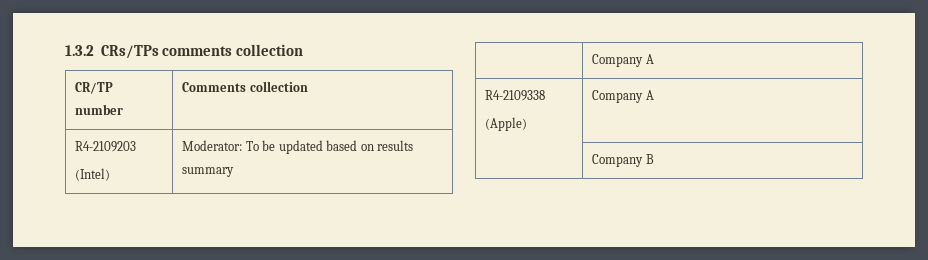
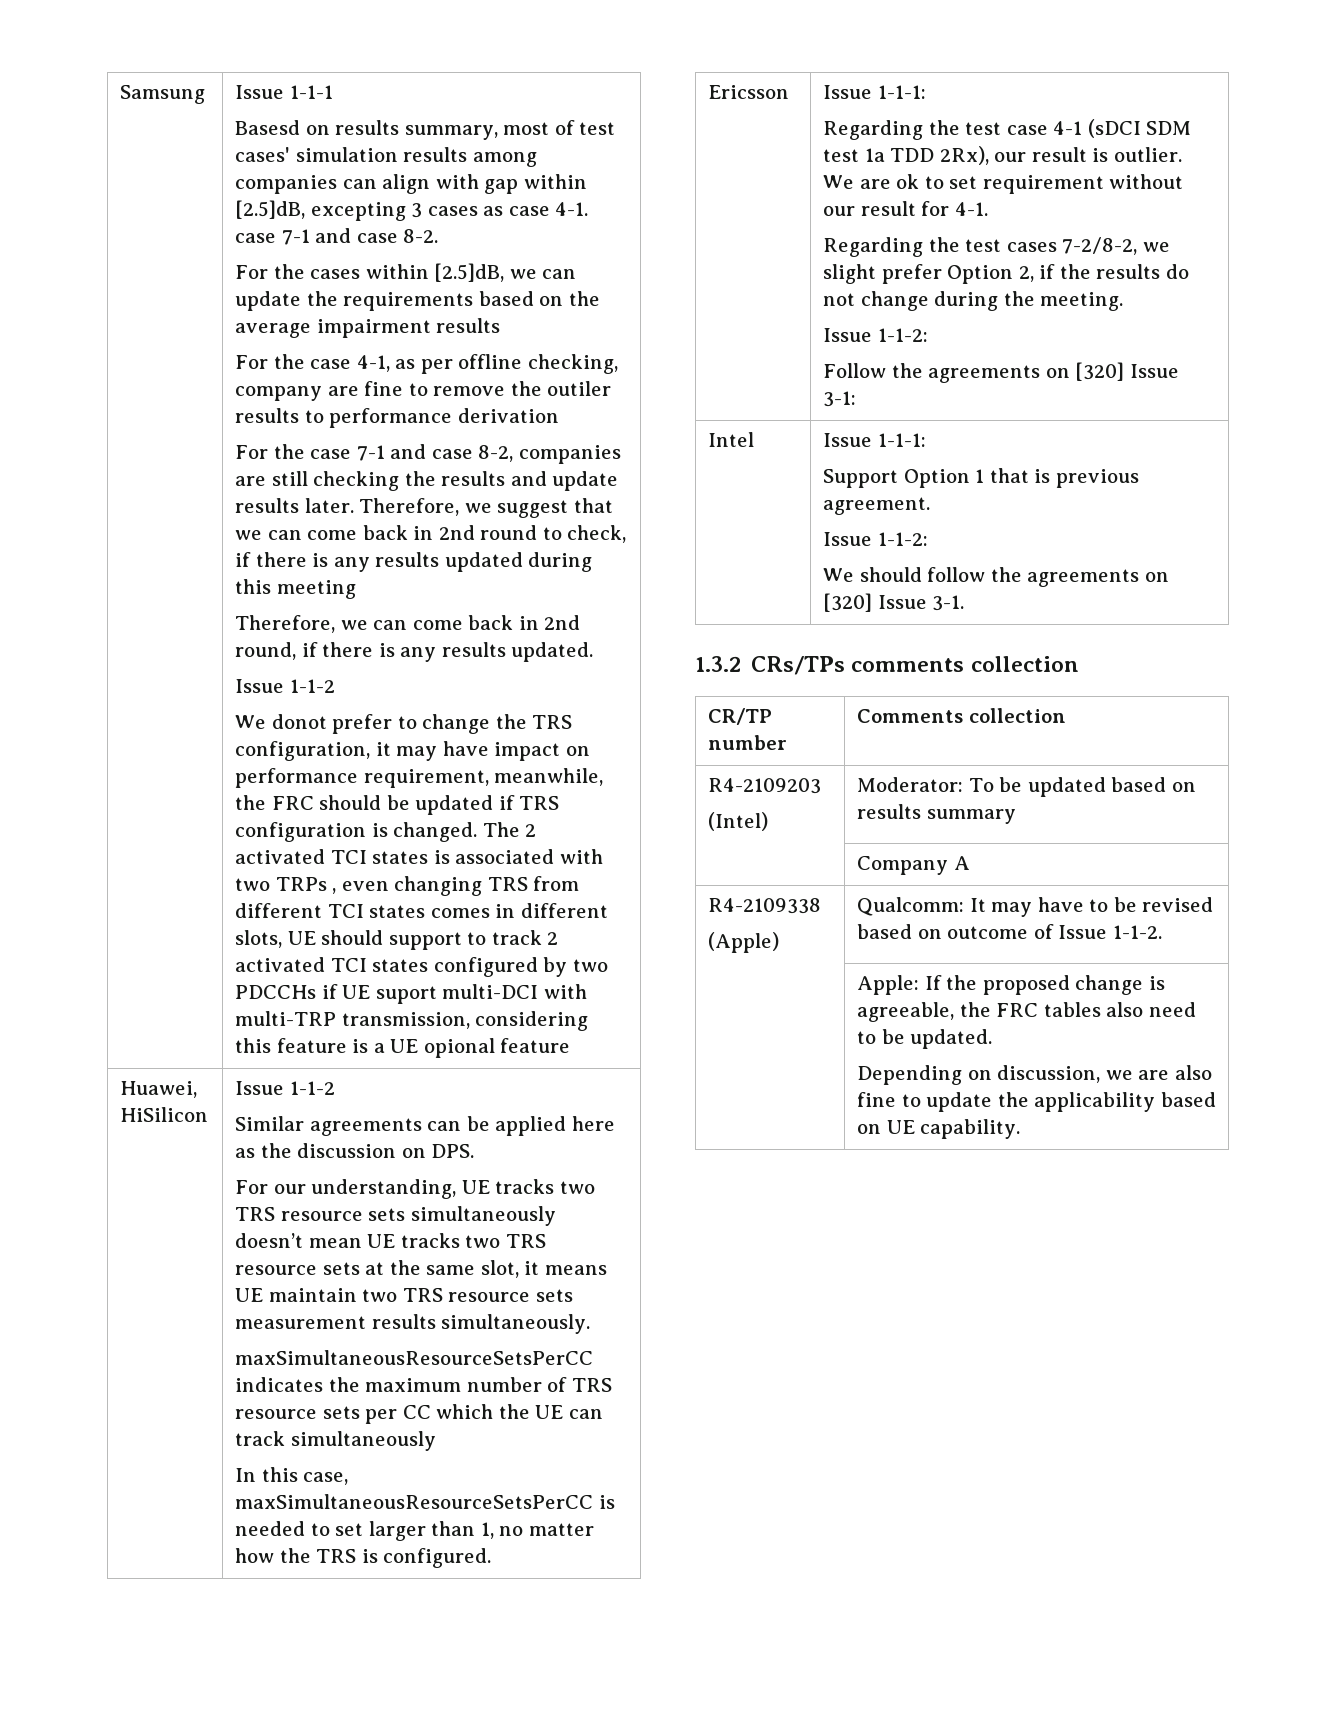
(65, 50) none -> [119,85,205,104] [234,85,333,99] [234,120,616,140] [234,147,537,167] [234,174,587,194] [234,200,589,221] [234,228,439,245] [234,263,577,282] [234,291,600,311] [234,318,501,338] [234,354,618,374] [234,381,612,401] [234,408,559,428] [234,444,621,464] [234,471,619,491] [234,498,613,518] [234,525,627,543] [234,552,593,572] [234,579,356,599] [234,615,581,633] [234,642,594,662] [234,679,335,693] [234,714,573,734] [234,741,590,761] [234,768,604,788] [234,795,560,815] [234,822,537,842] [234,849,603,864] [234,876,580,896] [234,903,608,918] [234,930,559,950] [234,957,608,977] [234,984,587,1004] [234,1011,589,1031] [234,1038,571,1058] [119,1081,197,1098] [119,1107,208,1122] [234,1081,335,1095] [234,1116,615,1136] [234,1143,475,1158] [234,1179,595,1199] [234,1206,556,1226] [234,1233,546,1248] [234,1260,607,1278] [234,1288,573,1302] [234,1314,591,1334] [234,1350,593,1365] [234,1377,612,1392] [234,1404,603,1424] [234,1431,436,1451] [234,1467,349,1485] [234,1494,615,1509] [234,1521,594,1541] [234,1548,492,1568] [707,85,789,99] [822,85,926,99] [822,119,1192,140] [822,146,1182,165] [822,174,1184,194] [822,201,988,216] [822,237,1170,257] [822,264,1189,284] [822,291,1124,311] [822,328,928,342] [822,362,1179,383] [822,391,856,407] [707,432,754,447] [822,433,926,447] [822,468,1139,488] [822,497,930,515] [822,532,928,546] [822,567,1169,587] [822,593,965,612] Samsung | Issue 1-1-1 // Basesd on results summary, most of test cases' simulation results among companies can align with gap within [2.5]dB, excepting 3 cases as case 4-1. case 7-1 and case 8-2. // For the cases within [2.5]dB, we can update the requirements based on the average impairment results // For the case 4-1, as per offline checking, company are fine to remove the outiler results to performance derivation // For the case 7-1 and case 8-2, companies are still checking the results and update results later. Therefore, we suggest that we can come back in 2nd round to check, if there is any results updated during this meeting // Therefore, we can come back in 2nd round, if there is any results updated. // Issue 1-1-2 // We donot prefer to change the TRS configuration, it may have impact on performance requirement, meanwhile, the FRC should be updated if TRS configuration is changed. The 2 activated TCI states is associated with two TRPs , even changing TRS from different TCI states comes in different slots, UE should support to track 2 activated TCI states configured by two PDCCHs if UE suport multi-DCI with multi-TRP transmission, considering this feature is a UE opional feature // Huawei, HiSilicon | Issue 1-1-2 // Similar agreements can be applied here as the discussion on DPS. // For our understanding, UE tracks two TRS resource sets simultaneously doesn’t mean UE tracks two TRS resource sets at the same slot, it means UE maintain two TRS resource sets measurement results simultaneously. // maxSimultaneousResourceSetsPerCC indicates the maximum number of TRS resource sets per CC which the UE can track simultaneously // In this case, maxSimultaneousResourceSetsPerCC is needed to set larger than 1, no matter how the TRS is configured. // Ericsson | Issue 1-1-1: // Regarding the test case 4-1 (sDCI SDM test 1a TDD 2Rx), our result is outlier. We are ok to set requirement without our result for 4-1. // Regarding the test cases 7-2/8-2, we slight prefer Option 2, if the results do not change during the meeting. // Issue 1-1-2: // Follow the agreements on [320] Issue 3-1: // Intel | Issue 1-1-1: // Support Option 1 that is previous agreement. // Issue 1-1-2: // We should follow the agreements on [320] Issue 3-1. //
[592,90,654,103] [592,154,654,167] Company A // | Company B -> [856,897,1214,917] [856,924,1162,939] [856,975,1165,995] [856,1002,1196,1022] [856,1029,993,1049] [856,1065,1212,1085] [856,1092,1216,1112] [856,1119,1021,1139] Qualcomm: It may have to be revised based on outcome of Issue 1-1-2. // | Apple: If the proposed change is agreeable, the FRC tables also need to be updated. // Depending on discussion, we are also fine to update the applicability based on UE capability.

